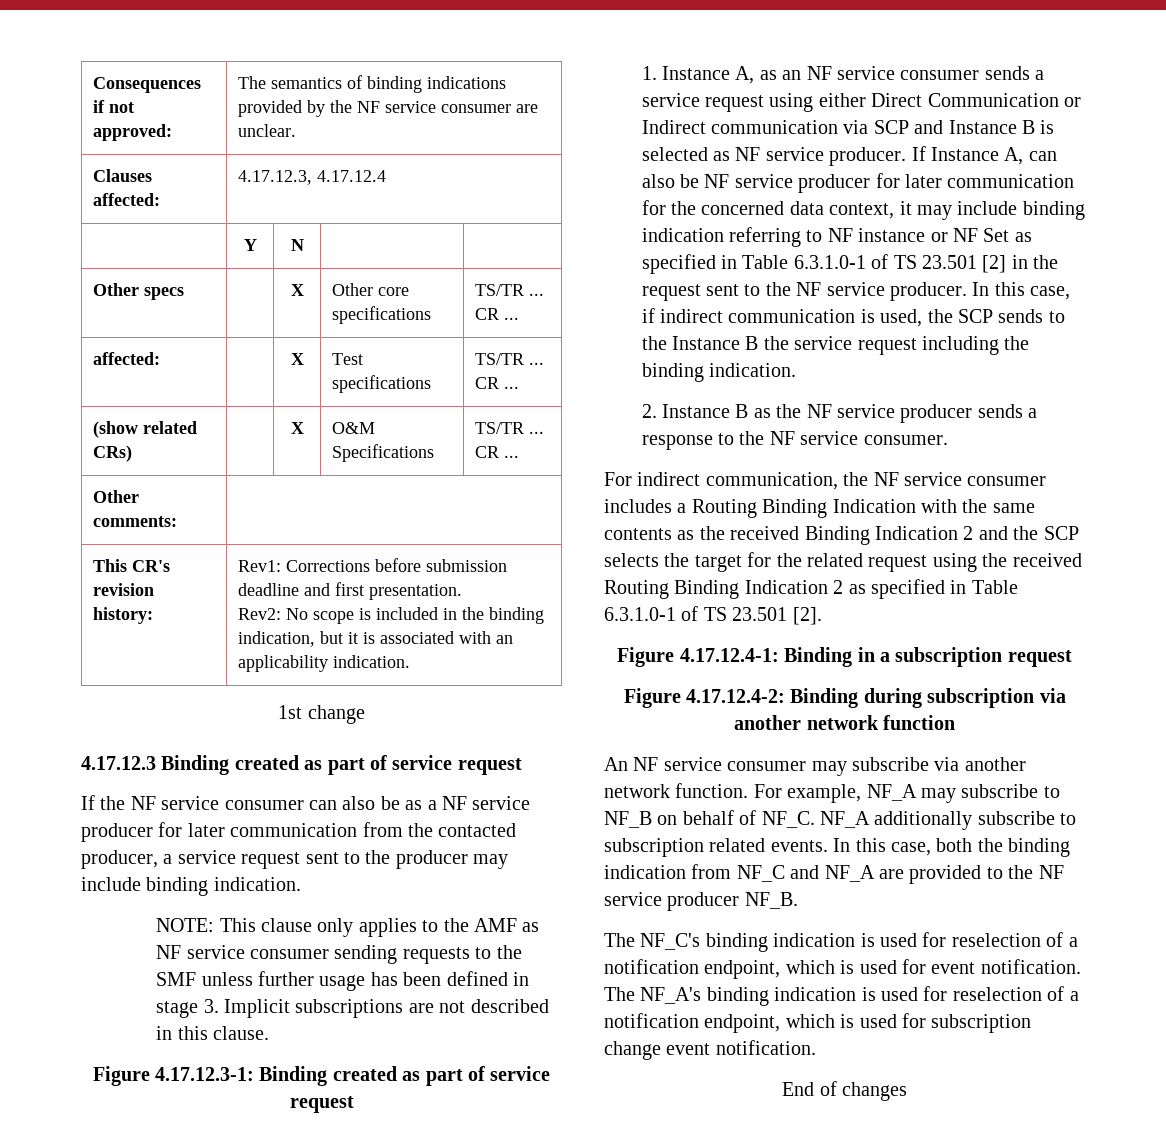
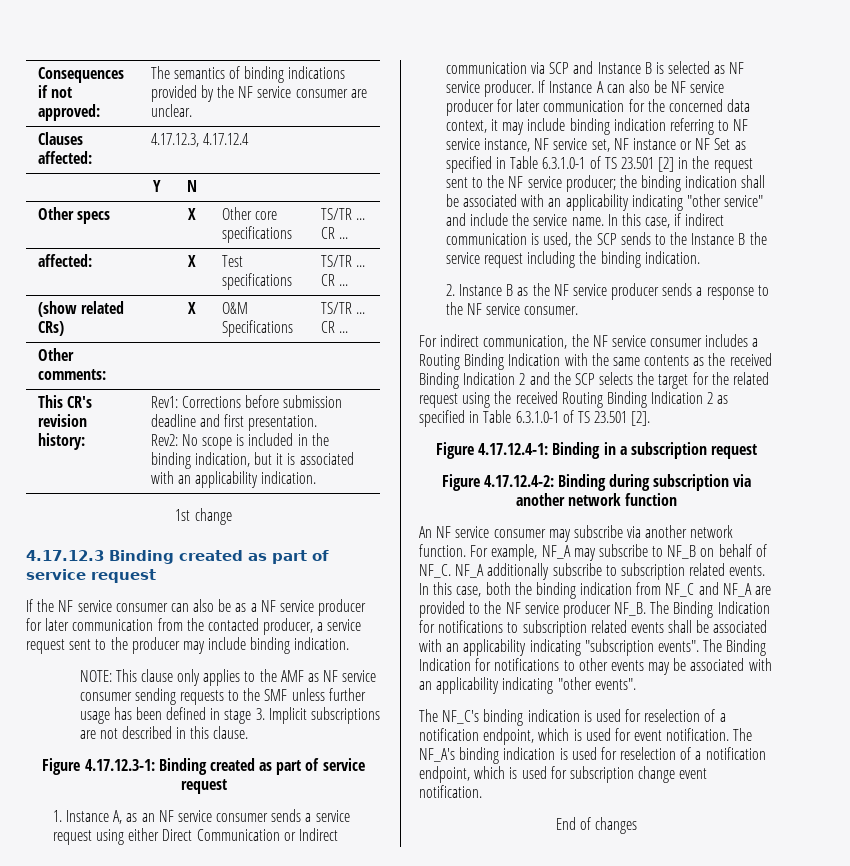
[1004,147,1024,165] A, -> [596,81,604,93] A
(853, 235) none -> [445,138,629,152] service instance, NF service set, NF
[890,282,968,301] producer. -> [565,175,766,192] [445,194,764,211] [445,213,604,226] producer; the binding indication shall be associated with an applicability indicating "other service" and include the service name.
(798, 900) none -> [650,601,770,618] [419,620,768,637] [419,639,767,656] [419,658,772,675] [419,677,636,694] The Binding Indication for notifications to subscription related events shall be associated with an applicability indicating "subscription events". The Binding Indication for notifications to other events may be associated with an applicability indicating "other events".

